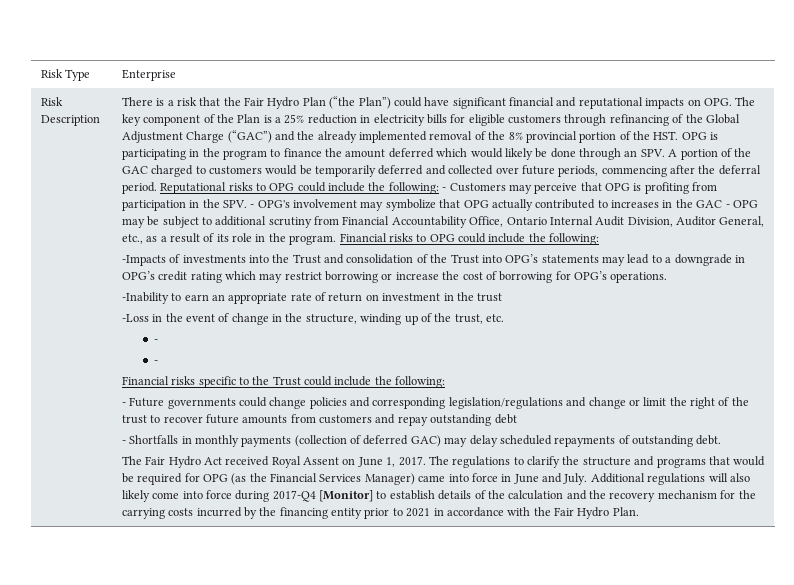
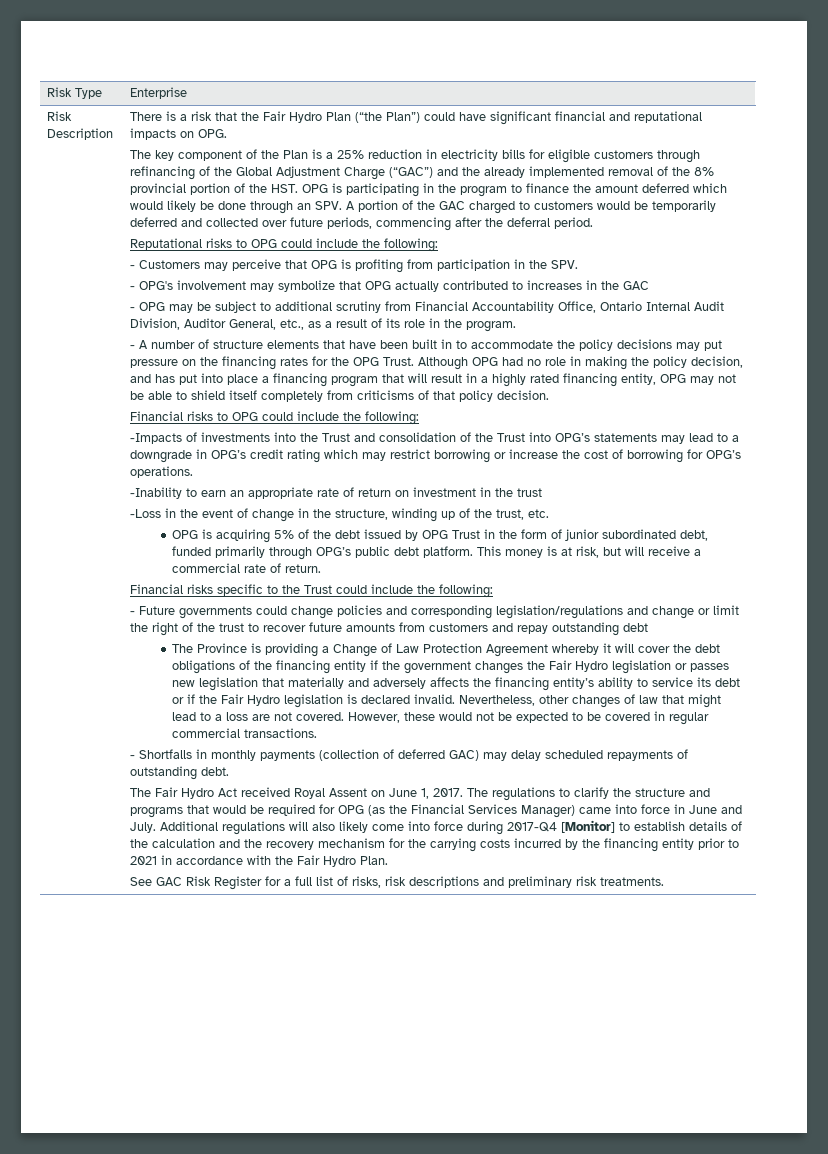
(732, 102) none -> (227, 133) //
(157, 188) none -> (593, 223) //
(439, 188) none -> (438, 245) //
(247, 204) none -> (578, 264) //
(723, 204) none -> (649, 285) //
(337, 240) none -> [129,339,722,351] [129,356,743,370] [129,373,736,387] [129,390,549,402] // - A number of structure elements that have been built in to accommodate the policy decisions may put pressure on the financing rates for the OPG Trust. Although OPG had no role in making the policy decision, and has put into place a financing program that will result in a highly rated financing entity, OPG may not be able to shield itself completely from criticisms of that policy decision. //
[154,339,159,343] [154,360,159,364] - // - -> [172,529,709,543] [172,546,702,560] [172,563,322,573] OPG is acquiring 5% of the debt issued by OPG Trust in the form of junior subordinated debt, funded primarily through OPG’s public debt platform. This money is at risk, but will receive a commercial rate of return.
(517, 419) none -> [172,643,721,657] [172,660,730,674] [172,677,741,691] [172,694,722,708] [172,711,710,725] [172,728,318,738] // The Province is providing a Change of Law Protection Agreement whereby it will cover the debt obligations of the financing entity if the government changes the Fair Hydro legislation or passes new legislation that materially and adversely affects the financing entity’s ability to service its debt or if the Fair Hydro legislation is declared invalid. Nevertheless, other changes of law that might lead to a loss are not covered. However, these would not be expected to be covered in regular commercial transactions.
(639, 511) none -> [129,876,664,890] // See GAC Risk Register for a full list of risks, risk descriptions and preliminary risk treatments.

